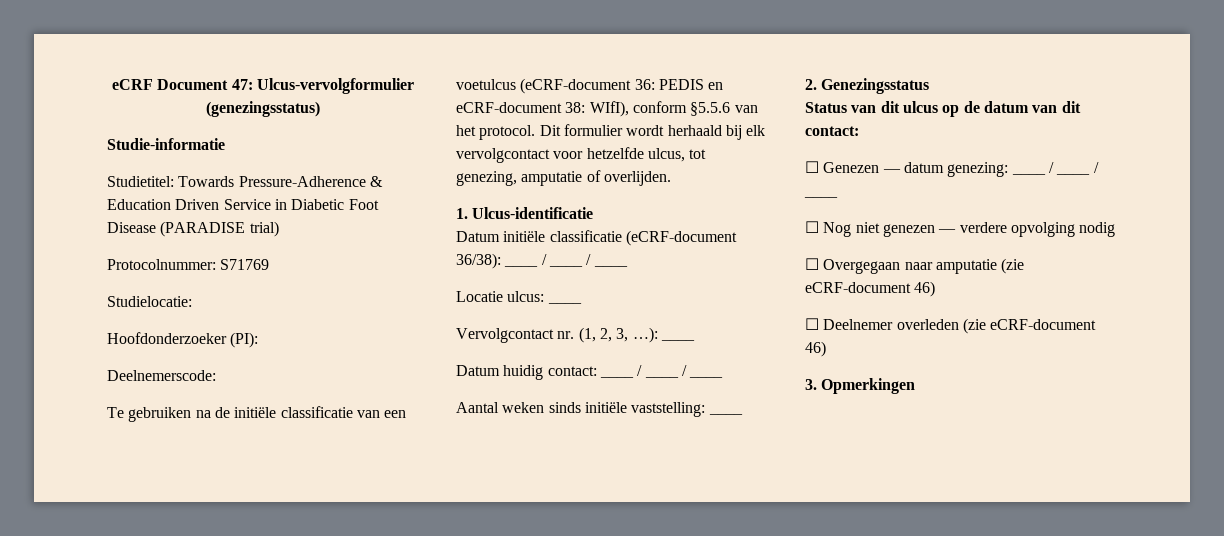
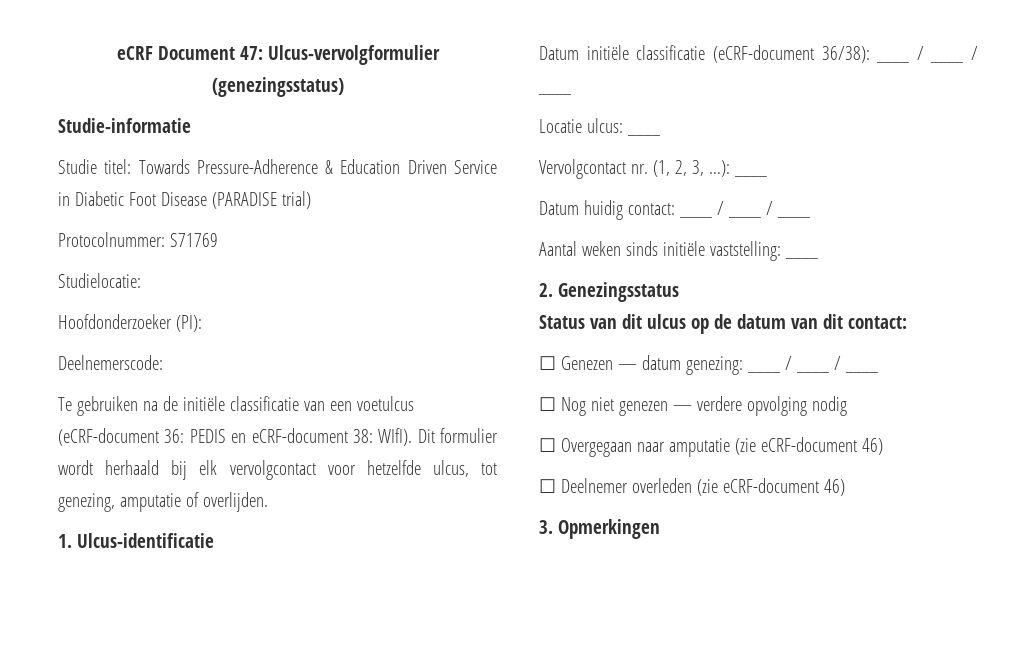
[107,176,174,187] Studietitel: -> [58,159,132,174] Studie titel:
[589,101,758,117] [456,125,536,140] WIfI), conform §5.5.6 van het protocol. -> [378,428,413,446] WIfI).

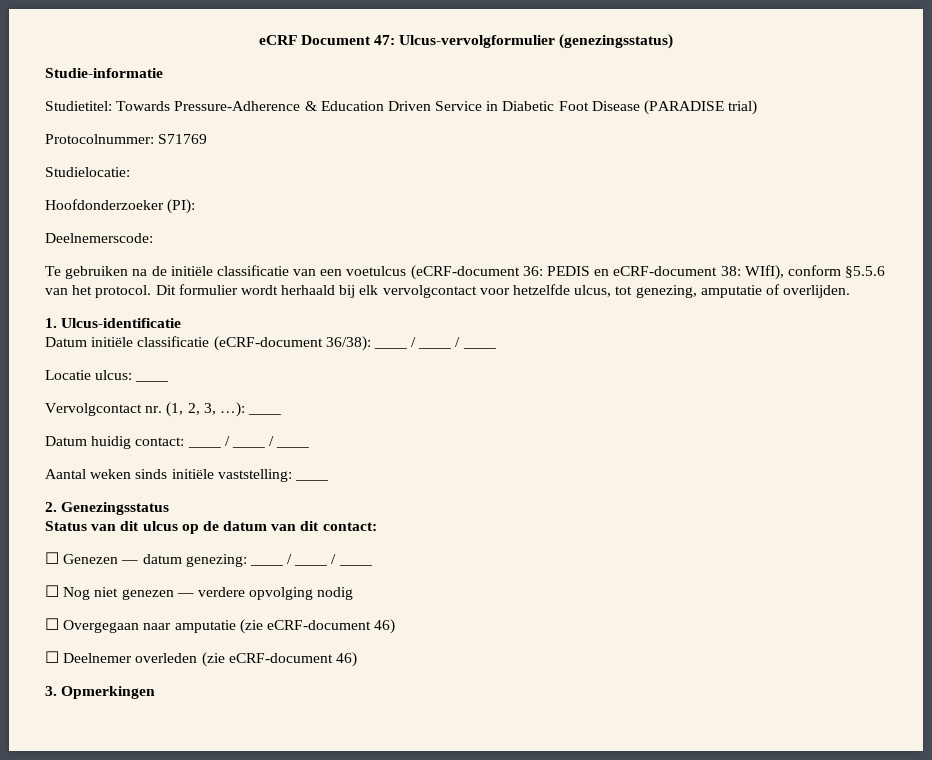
[58,159,132,174] Studie titel: -> [45,101,112,111] Studietitel:
[378,428,413,446] WIfI). -> [744,265,886,280] [45,285,152,298] WIfI), conform §5.5.6 van het protocol.

